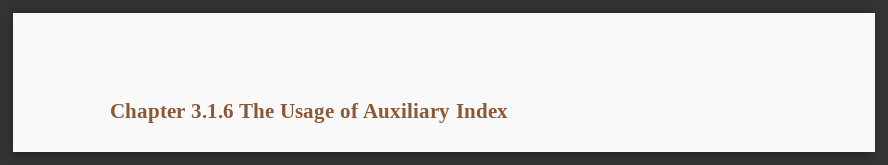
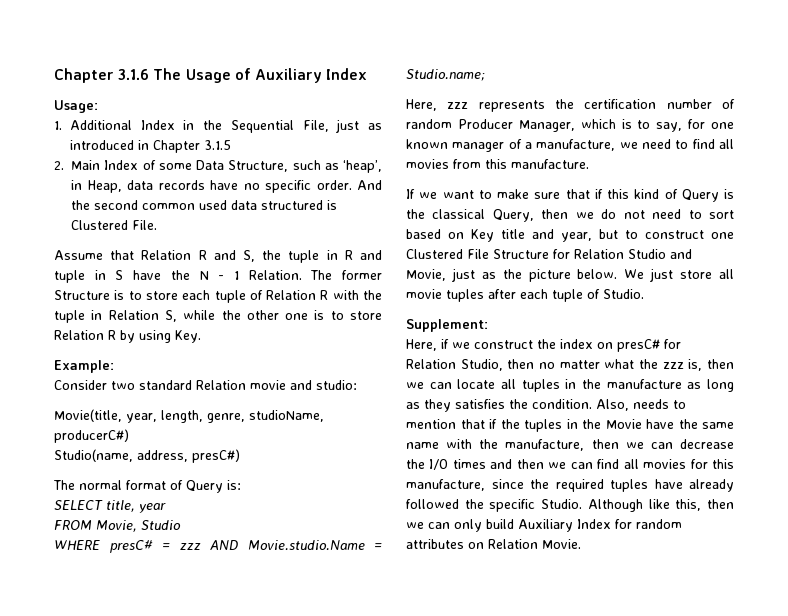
(509, 110) none -> [54,100,98,113] [54,119,382,133] [69,140,231,153] [54,160,382,173] [71,180,382,193] [71,200,337,210] [71,220,157,230] [54,250,382,263] [54,270,382,283] [54,290,383,303] [54,310,383,323] [54,330,201,343] [54,360,114,373] [54,380,357,390] [54,409,324,423] [54,429,129,443] [54,449,240,463] [53,480,241,493] [54,500,166,513] [54,520,181,532] [54,540,382,553] [406,69,485,81] [406,99,735,112] [406,119,734,132] [406,139,734,152] [406,159,589,169] [406,189,734,202] [406,209,735,222] [406,229,734,242] [406,249,692,259] [406,268,734,282] [406,289,644,302] [406,319,488,332] [406,339,681,352] [406,359,734,371] [406,379,734,392] [406,399,686,412] [406,419,734,432] [406,439,734,451] [406,459,734,470] [406,479,734,492] [406,499,734,512] [406,519,682,532] [406,539,581,549] // Usage: // 1. Additional Index in the Sequential File, just as introduced in Chapter 3.1.5 // 2. Main Index of some Data Structure, such as ‘heap’, in Heap, data records have no specific order. And the second common used data structured is Clustered File. // Assume that Relation R and S, the tuple in R and tuple in S have the N - 1 Relation. The former Structure is to store each tuple of Relation R with the tuple in Relation S, while the other one is to store Relation R by using Key. // Example: // Consider two standard Relation movie and studio: // Movie(title, year, length, genre, studioName, producerC#) // Studio(name, address, presC#) // The normal format of Query is: // SELECT title, year // FROM Movie, Studio // WHERE presC# = zzz AND Movie.studio.Name = Studio.name; // Here, zzz represents the certification number of random Producer Manager, which is to say, for one known manager of a manufacture, we need to find all movies from this manufacture. // If we want to make sure that if this kind of Query is the classical Query, then we do not need to sort based on Key title and year, but to construct one Clustered File Structure for Relation Studio and Movie, just as the picture below. We just store all movie tuples after each tuple of Studio. // Supplement: // Here, if we construct the index on presC# for Relation Studio, then no matter what the zzz is, then we can locate all tuples in the manufacture as long as they satisfies the condition. Also, needs to mention that if the tuples in the Movie have the same name with the manufacture, then we can decrease the I/O times and then we can find all movies for this manufacture, since the required tuples have already followed the specific Studio. Although like this, then we can only build Auxiliary Index for random attributes on Relation Movie.

